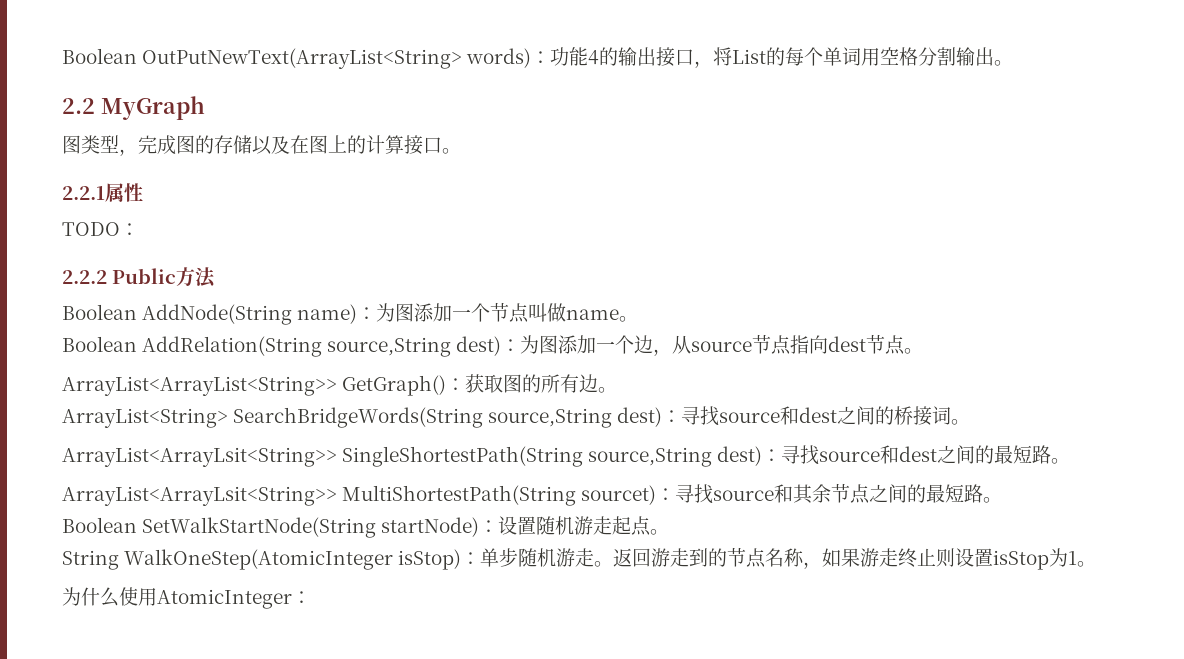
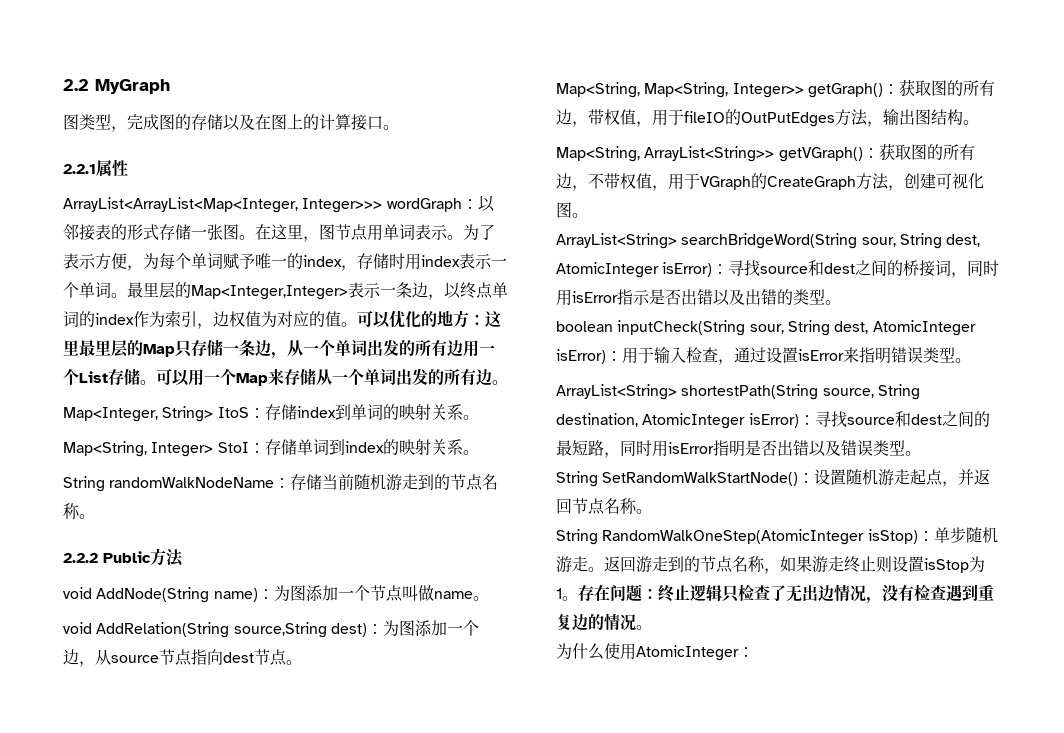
[62,47,1014,69] Boolean OutPutNewText(ArrayList<String> words)：功能4的输出接口，将List的每个单词用空格分割输出。 // -> (63, 85) none
[62,222,139,236] TODO： -> [63,195,495,213] [63,224,495,242] [63,253,507,271] [63,282,508,300] [63,310,501,329] [63,339,495,359] [63,368,508,386] [63,404,479,422] [63,439,479,457] [63,474,499,492] [63,503,95,519] ArrayList<ArrayList<Map<Integer, Integer>>> wordGraph：以邻接表的形式存储一张图。在这里，图节点用单词表示。为了表示方便，为每个单词赋予唯一的index，存储时用index表示一个单词。最里层的Map<Integer,Integer>表示一条边，以终点单词的index作为索引，边权值为对应的值。可以优化的地方：这里最里层的Map只存储一条边，从一个单词出发的所有边用一个List存储。可以用一个Map来存储从一个单词出发的所有边。 // Map<Integer, String> ItoS：存储index到单词的映射关系。 // Map<String, Integer> StoI：存储单词到index的映射关系。 // String randomWalkNodeName：存储当前随机游走到的节点名称。
[62,304,137,320] Boolean -> [63,587,92,599] void
[62,336,137,352] Boolean -> [63,622,92,634] void
[62,374,618,396] [62,407,663,428] ArrayList<ArrayList<String>> GetGraph()：获取图的所有边。 // ArrayList<String> SearchBridgeWords(String source,String dest) -> [556,79,995,98] [556,109,979,127] [556,143,975,162] [556,173,984,191] [556,202,588,218] [556,233,981,249] [556,262,713,278] Map<String, Map<String, Integer>> getGraph()：获取图的所有边，带权值，用于fileIO的OutPutEdges方法，输出图结构。 // Map<String, ArrayList<String>> getVGraph()：获取图的所有边，不带权值，用于VGraph的CreateGraph方法，创建可视化图。 // ArrayList<String> searchBridgeWord(String sour, String dest, AtomicInteger isError)
[951,419,971,425] [62,446,763,467] 。 // ArrayList<ArrayLsit<String>> SingleShortestPath(String source,String dest) -> [951,260,1000,278] [556,289,841,306] [556,320,976,336] [556,347,971,365] [556,384,920,400] [556,413,799,429] ，同时用isError指示是否出错以及出错的类型。 // boolean inputCheck(String sour, String dest, AtomicInteger isError)：用于输入检查，通过设置isError来指明错误类型。 // ArrayList<String> shortestPath(String source, String destination, AtomicInteger isError)
[1051,458,1071,464] [62,483,1003,506] [62,517,480,538] 。 // ArrayList<ArrayLsit<String>> MultiShortestPath(String sourcet)：寻找source和其余节点之间的最短路。 // Boolean SetWalkStartNode(String startNode) -> [604,440,921,458] [556,471,799,487] ，同时用isError指明是否出错以及错误类型。 // String SetRandomWalkStartNode()
[650,529,670,535] [62,549,394,570] 。 // String WalkOneStep(AtomicInteger -> [942,469,991,487] [556,498,652,515] [556,529,865,545] ，并返回节点名称。 // String RandomWalkOneStep(AtomicInteger
(1097, 564) none -> [578,584,994,604] [556,613,652,631] 存在问题：终止逻辑只检查了无出边情况，没有检查遇到重复边的情况。

